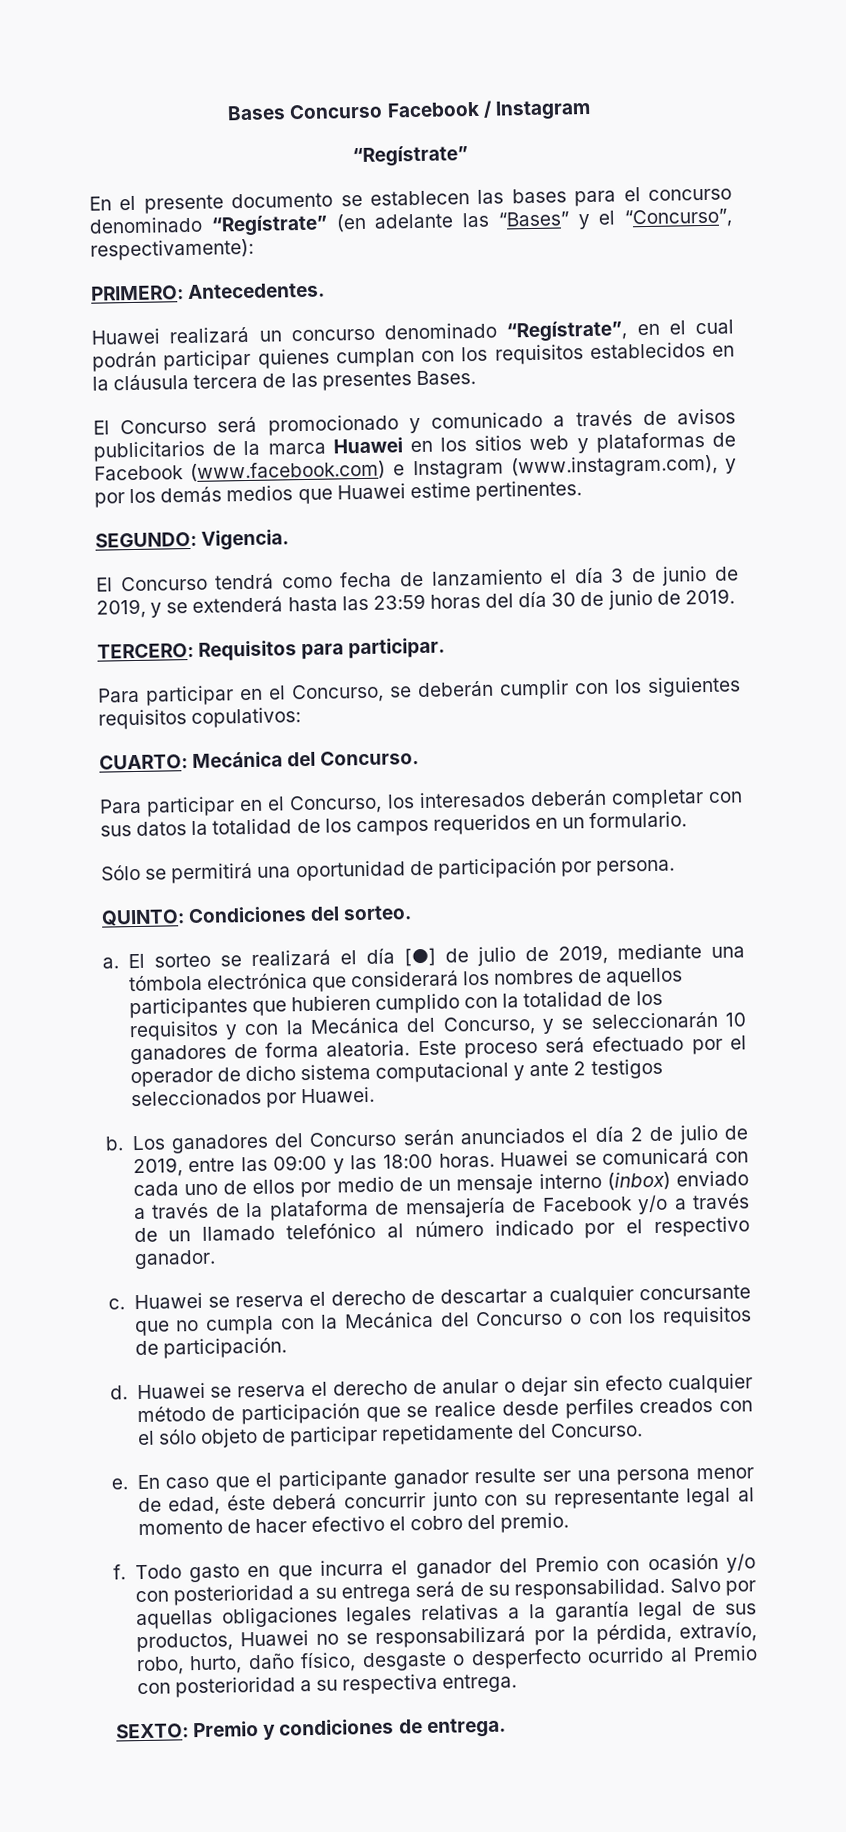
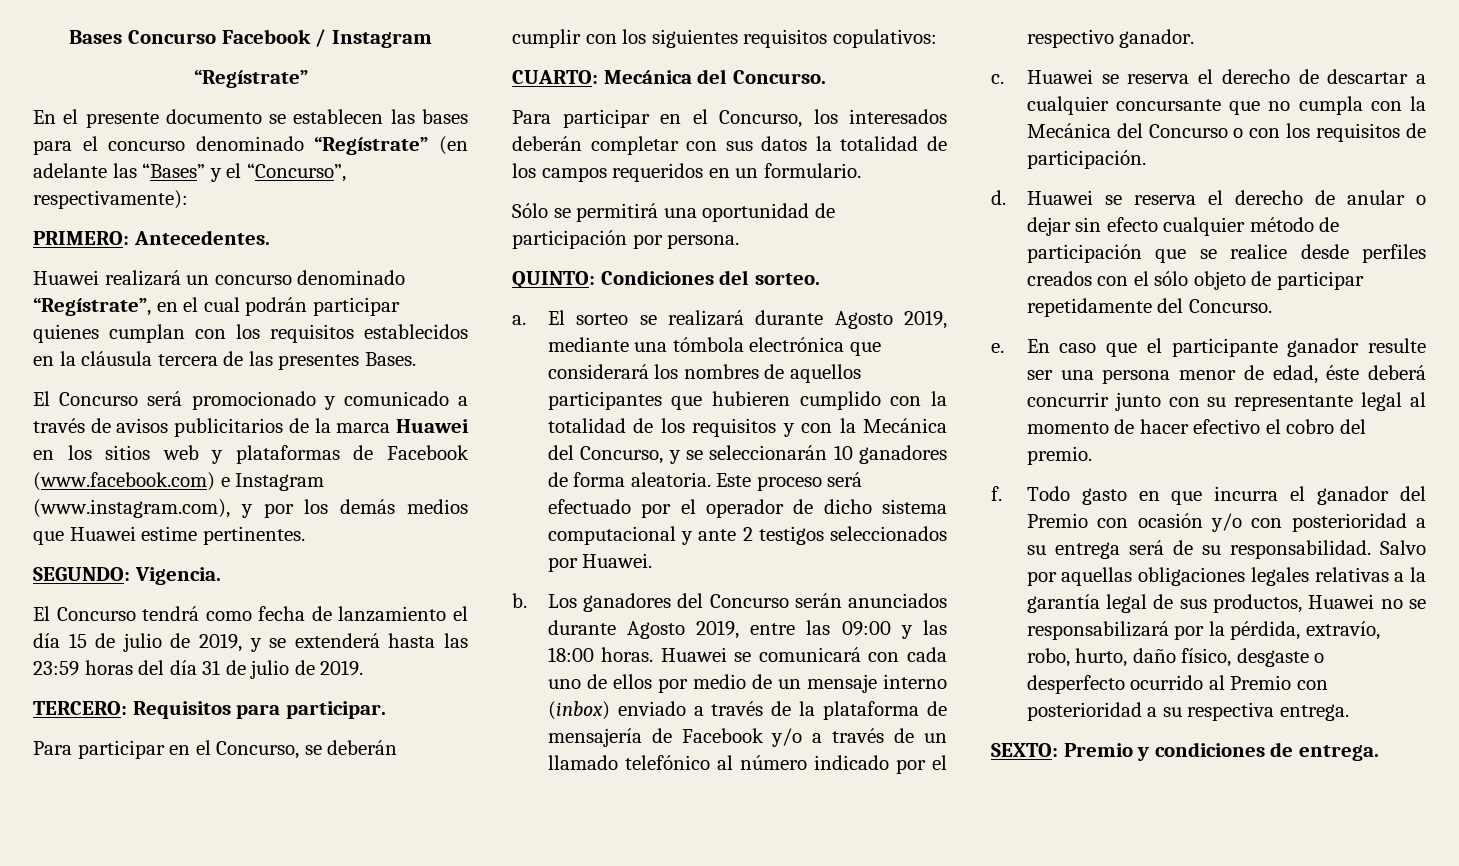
[610,565,708,586] 3 de junio -> [68,633,162,652] 15 de julio
[551,589,653,610] 30 de junio -> [202,660,290,679] 31 de julio
[339,946,549,967] el día [●] de julio de -> [755,310,893,329] durante Agosto
[571,1124,748,1145] el día 2 de julio de -> [547,620,685,639] durante Agosto

